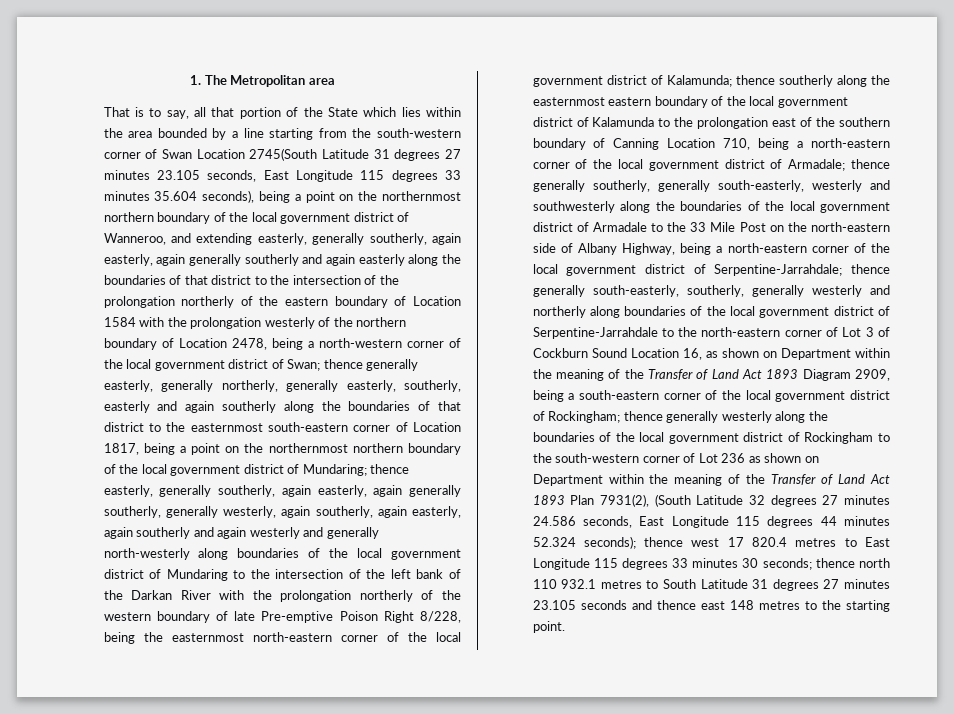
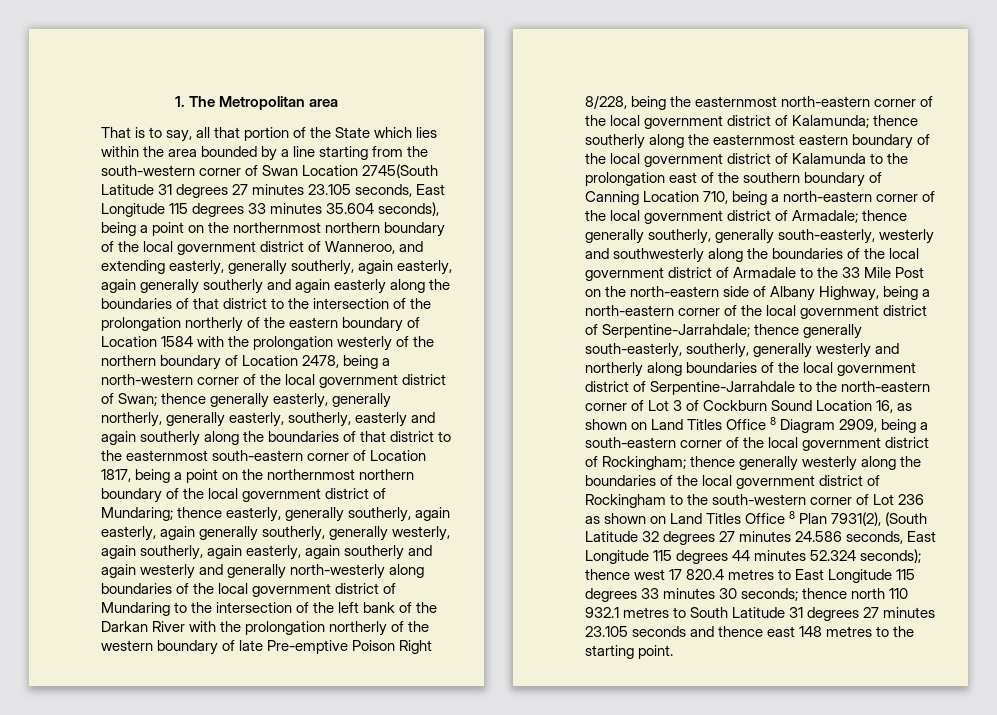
[780,348,890,360] [532,369,799,381] Department within the meaning of the Transfer of Land Act 1893 -> [650,417,776,430] Land Titles Office 8
[532,474,890,486] [532,495,565,505] Department within the meaning of the Transfer of Land Act 1893 -> [669,511,796,524] Land Titles Office 8

